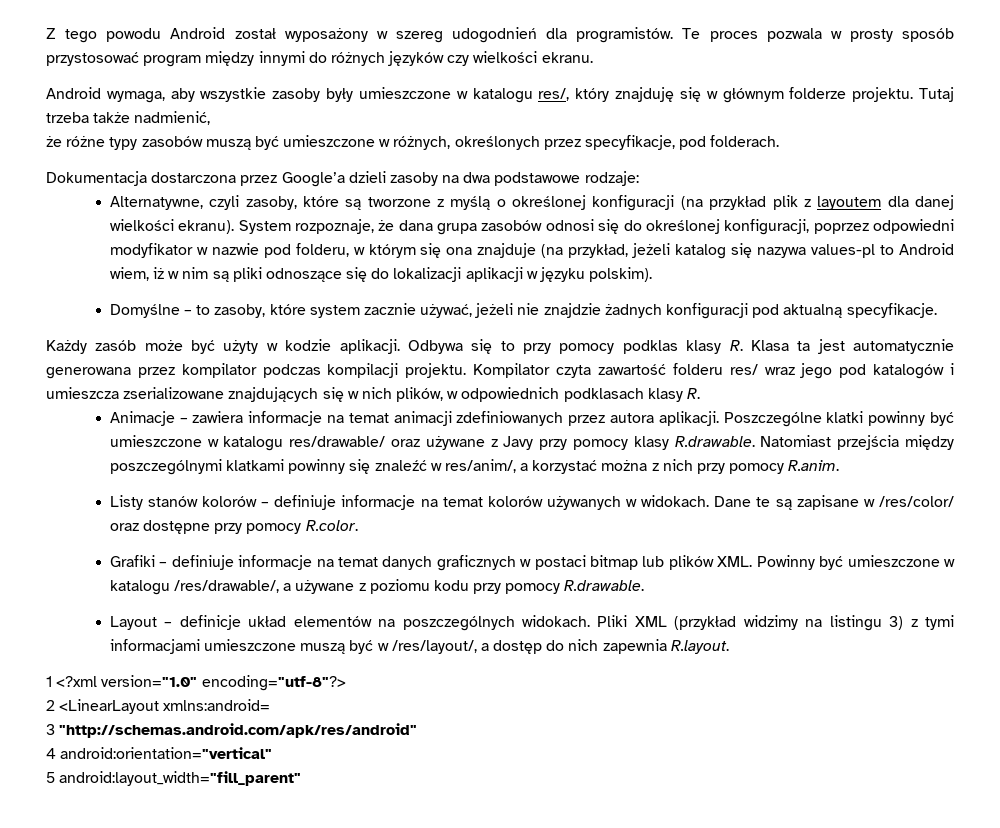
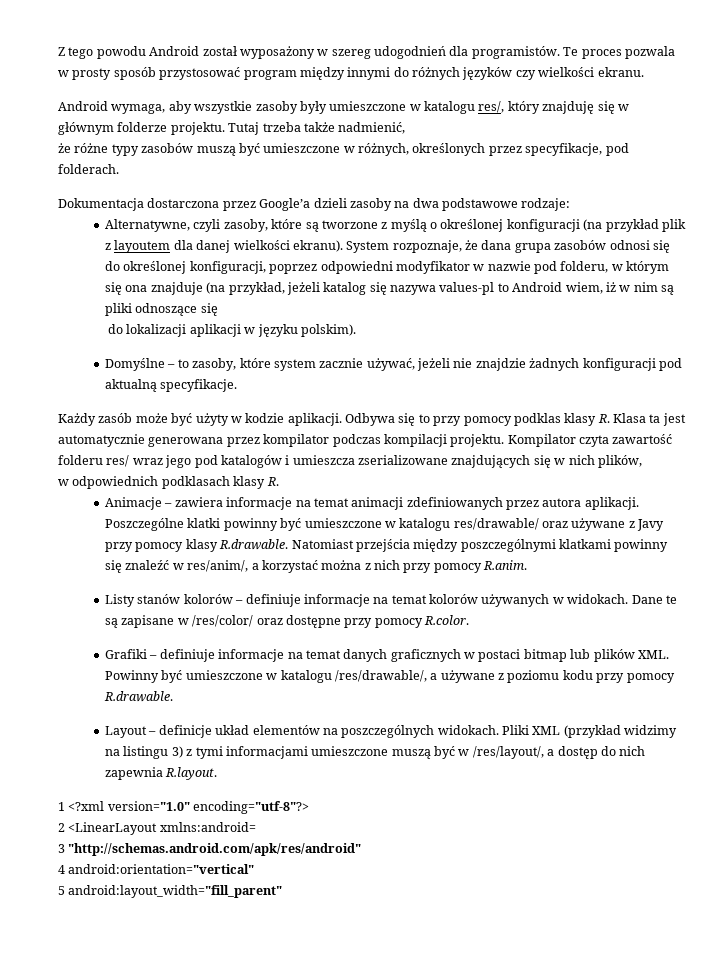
(368, 274) none -> (218, 309) //
(444, 394) none -> (642, 461) //

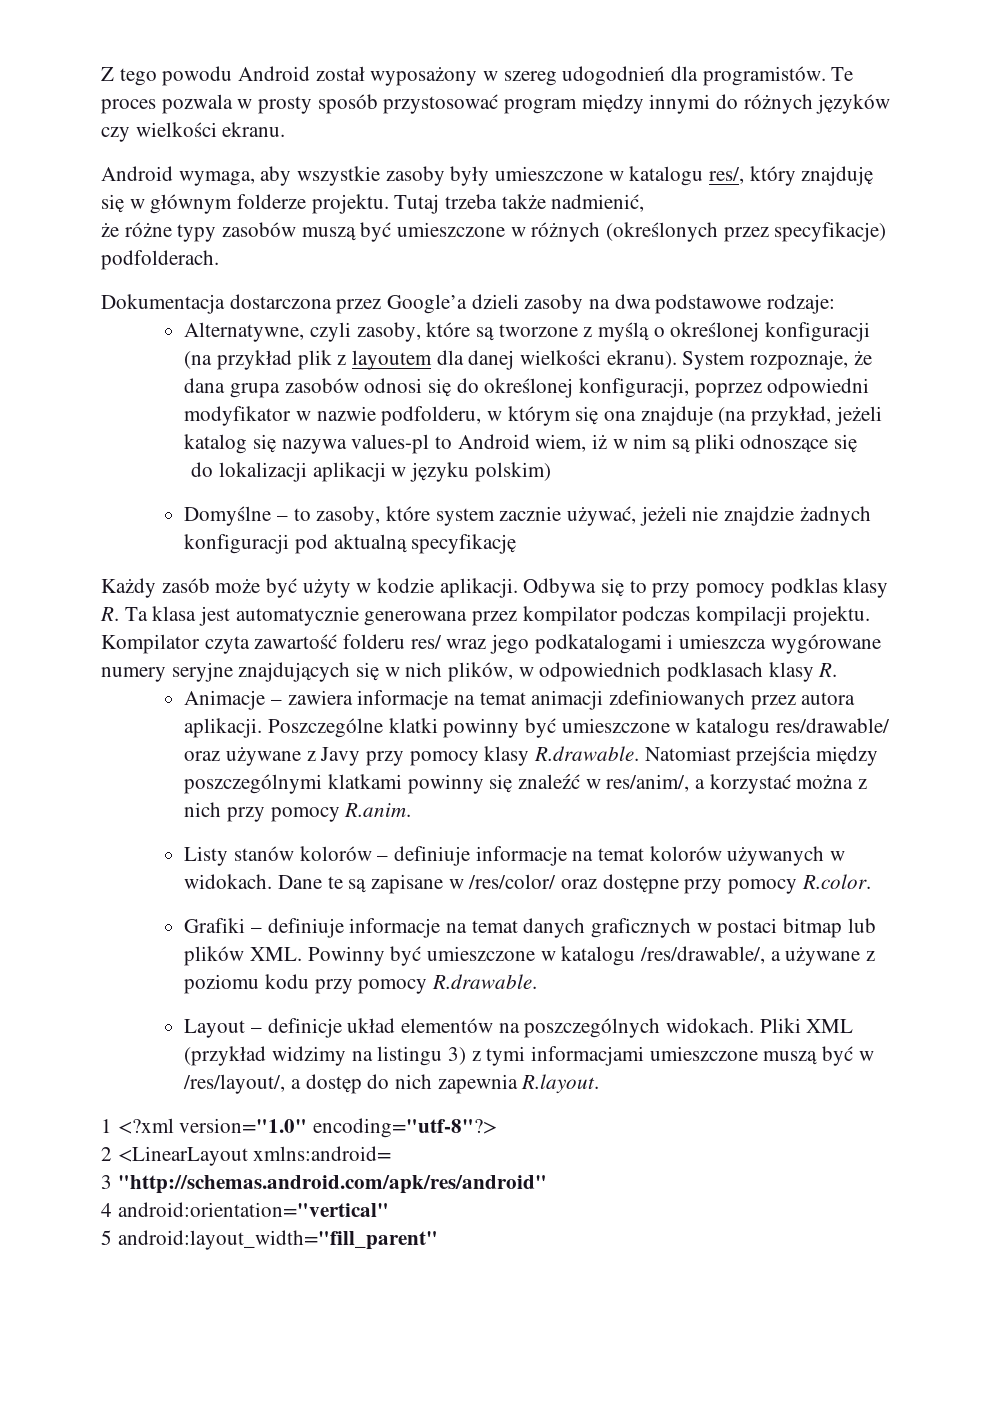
[358,143,629,156] [58,164,119,174] różnych, określonych przez specyfikacje, pod folderach. -> [531,222,887,242] [101,250,219,270] różnych (określonych przez specyfikacje) podfolderach.
[534,261,609,274] pod folderu, -> [381,406,482,426] podfolderu,
[300,324,356,337] polskim). -> [474,462,551,482] polskim)
[160,379,238,392] specyfikacje. -> [411,534,517,554] specyfikację
[613,413,661,423] Klasa ta -> [124,606,197,621] Ta klasa
[194,455,448,468] pod katalogów i umieszcza zserializowane -> [534,634,881,654] [101,662,233,682] podkatalogami i umieszcza wygórowane numery seryjne
(642, 461) // -> (514, 672) none

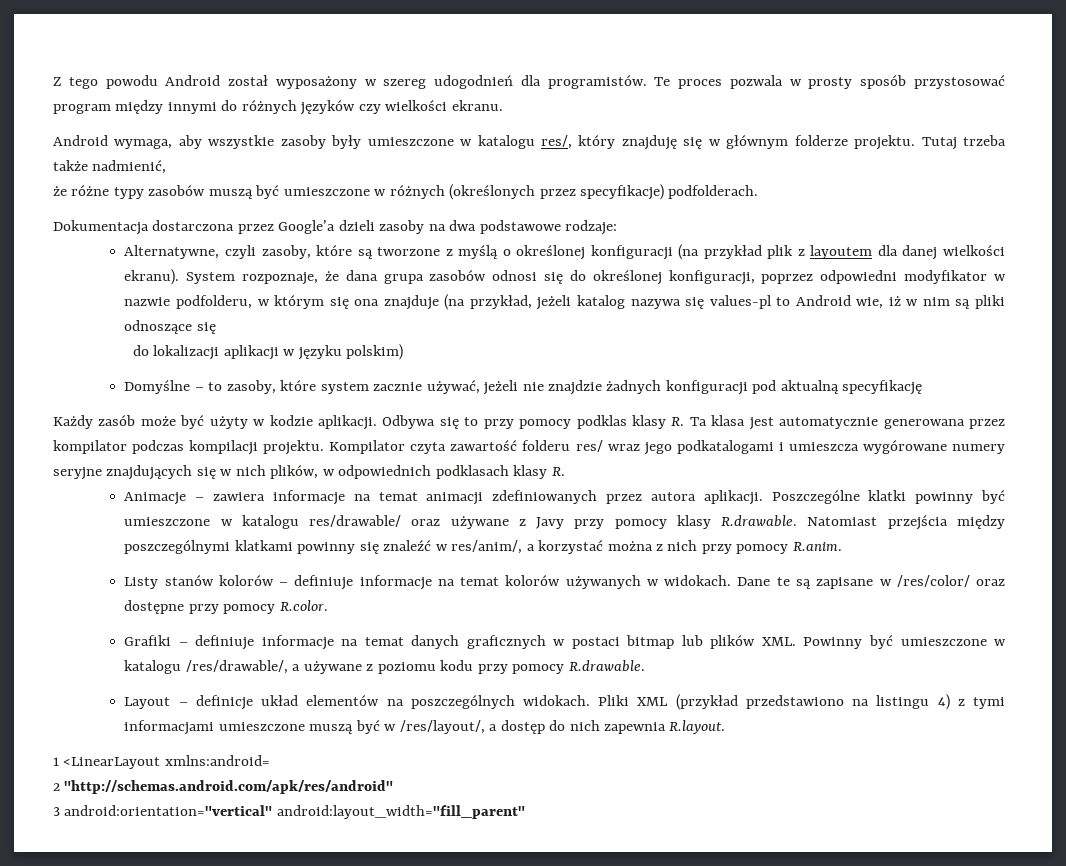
[252,434,347,454] się nazywa -> [630,297,705,309] nazywa się
[535,434,587,452] wiem, -> [856,297,884,309] wie,
[271,1046,346,1066] widzimy -> [745,695,844,709] przedstawiono
[447,1047,466,1065] 3) -> [937,694,950,710] 4)
[117,1118,498,1138] [101,1147,112,1161] <?xml version="1.0" encoding="utf-8"?> // 2 -> (59, 761) none
[101,1175,112,1189] 3 -> [53,783,60,791] 2
[101,1203,112,1217] 4 -> [53,807,60,816] 3
[101,1230,112,1245] // 5 -> (273, 810) none

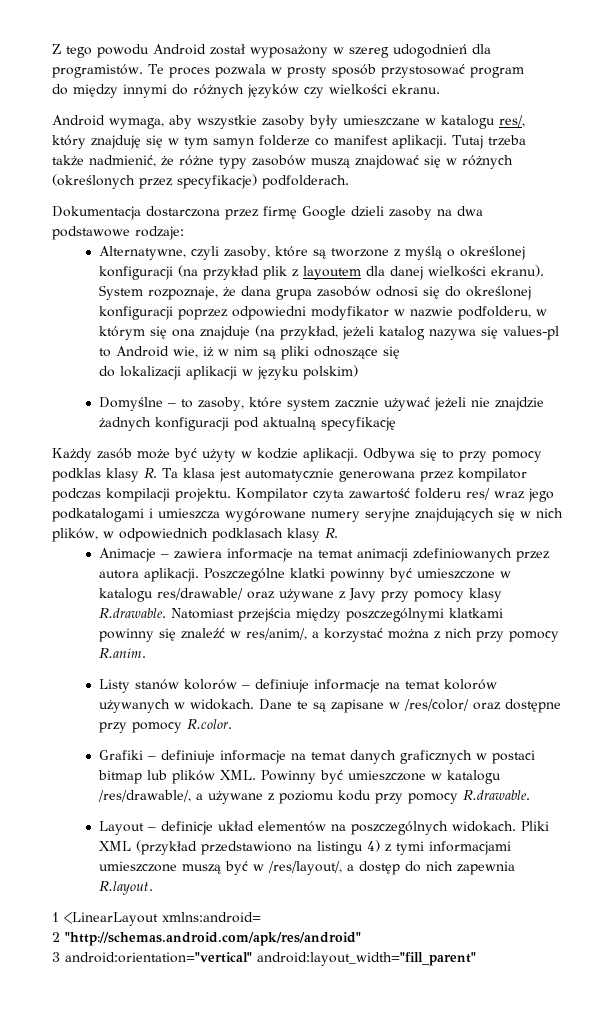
(111, 109) none -> [52,84,68,95] // do
[367,137,454,146] umieszczone -> [343,115,420,126] umieszczane
[726,135,916,150] głównym folderze projektu. -> [184,135,447,149] tym samyn folderze co manifest aplikacji.
(167, 167) // -> (156, 161) none
[255,185,370,199] być umieszczone -> [355,155,441,169] znajdować się
[278,220,336,234] Google’a -> [263,206,346,220] firmę Google
[668,270,755,285] konfiguracji, -> [98,306,173,320] konfiguracji
[426,380,480,394] używać, -> [383,397,430,411] używać

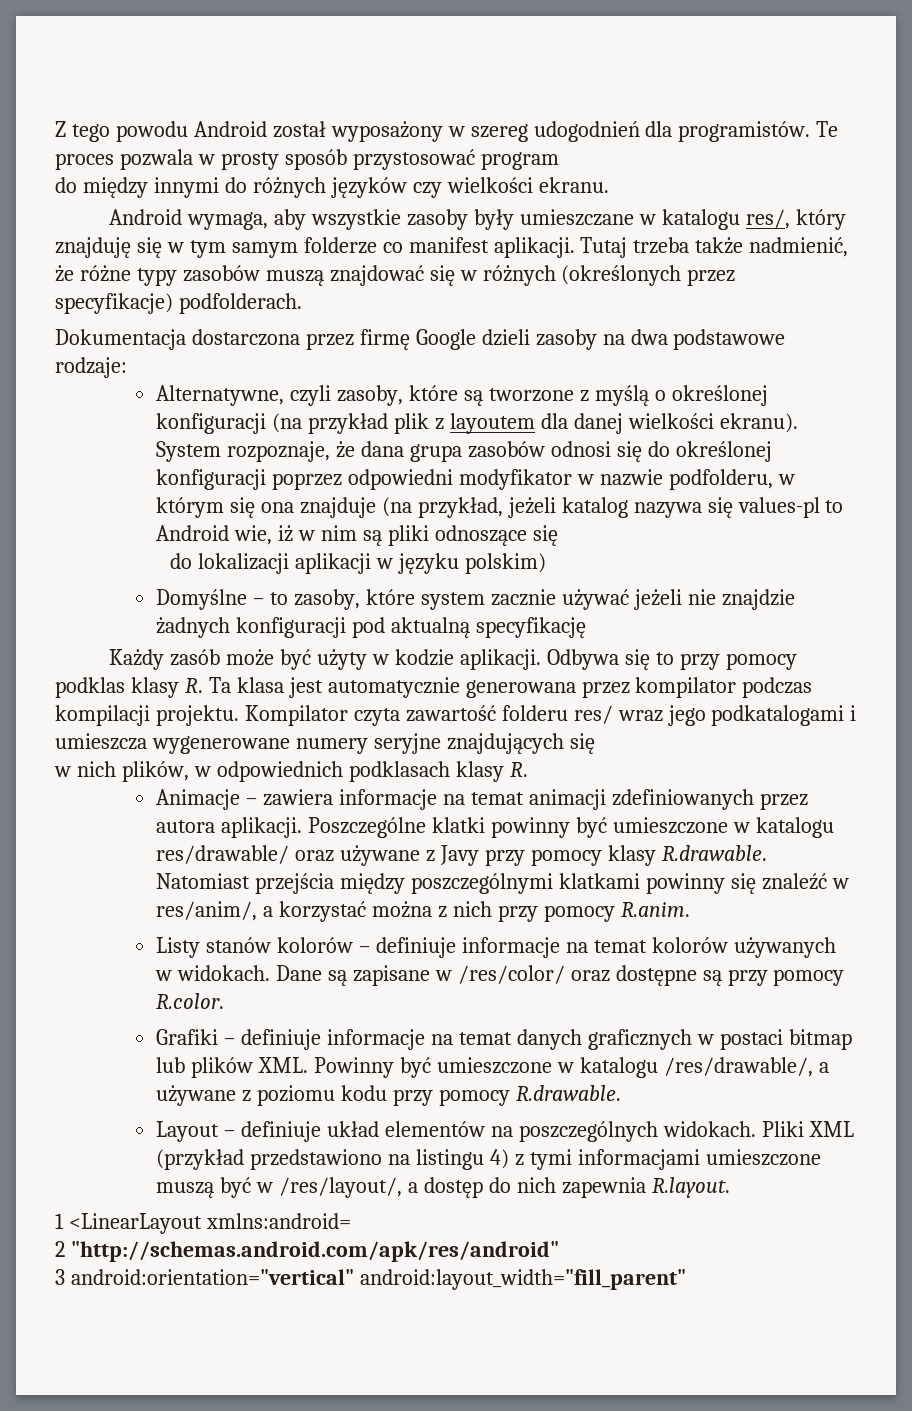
[213,138,254,149] samyn -> [231,242,298,258] samym
[225,508,306,522] wygórowane -> [151,736,290,754] wygenerowane
(515, 514) none -> (595, 743) //
[296,701,308,709] te -> (323, 973) none
(561, 706) none -> [702,970,722,986] są
[160,821,213,835] definicje -> [241,1121,322,1142] definiuje

